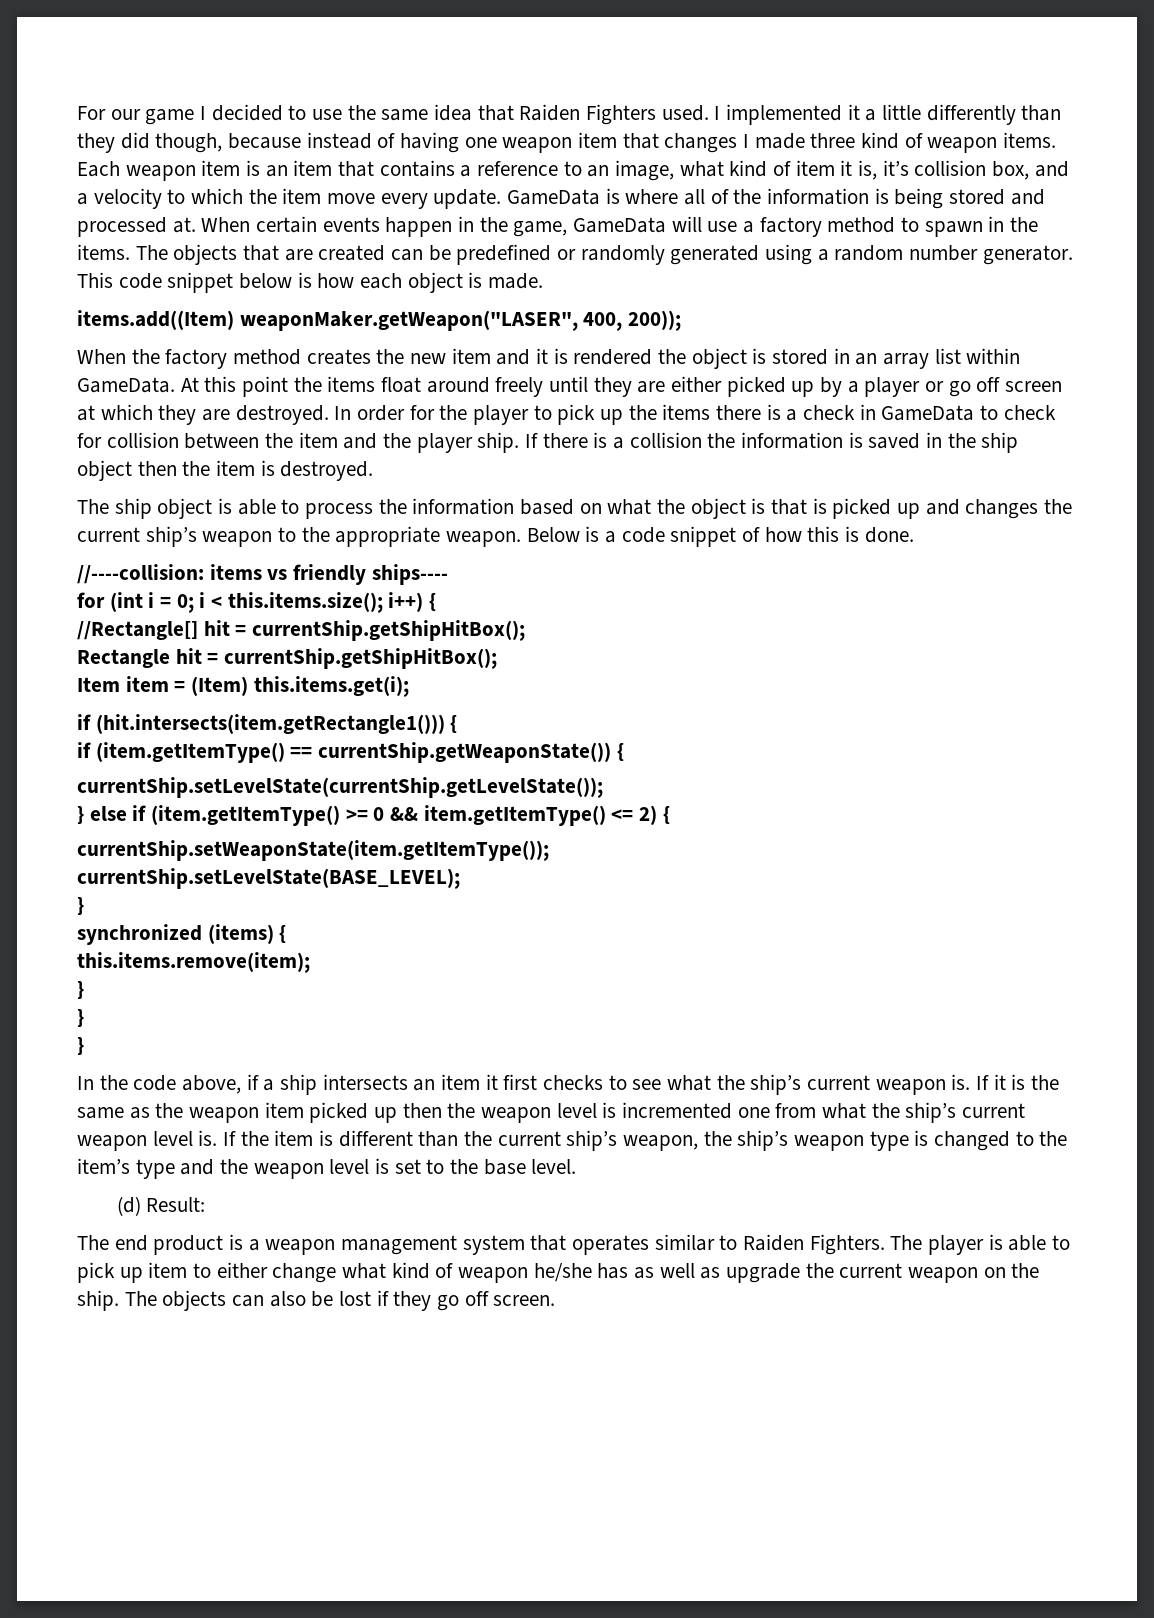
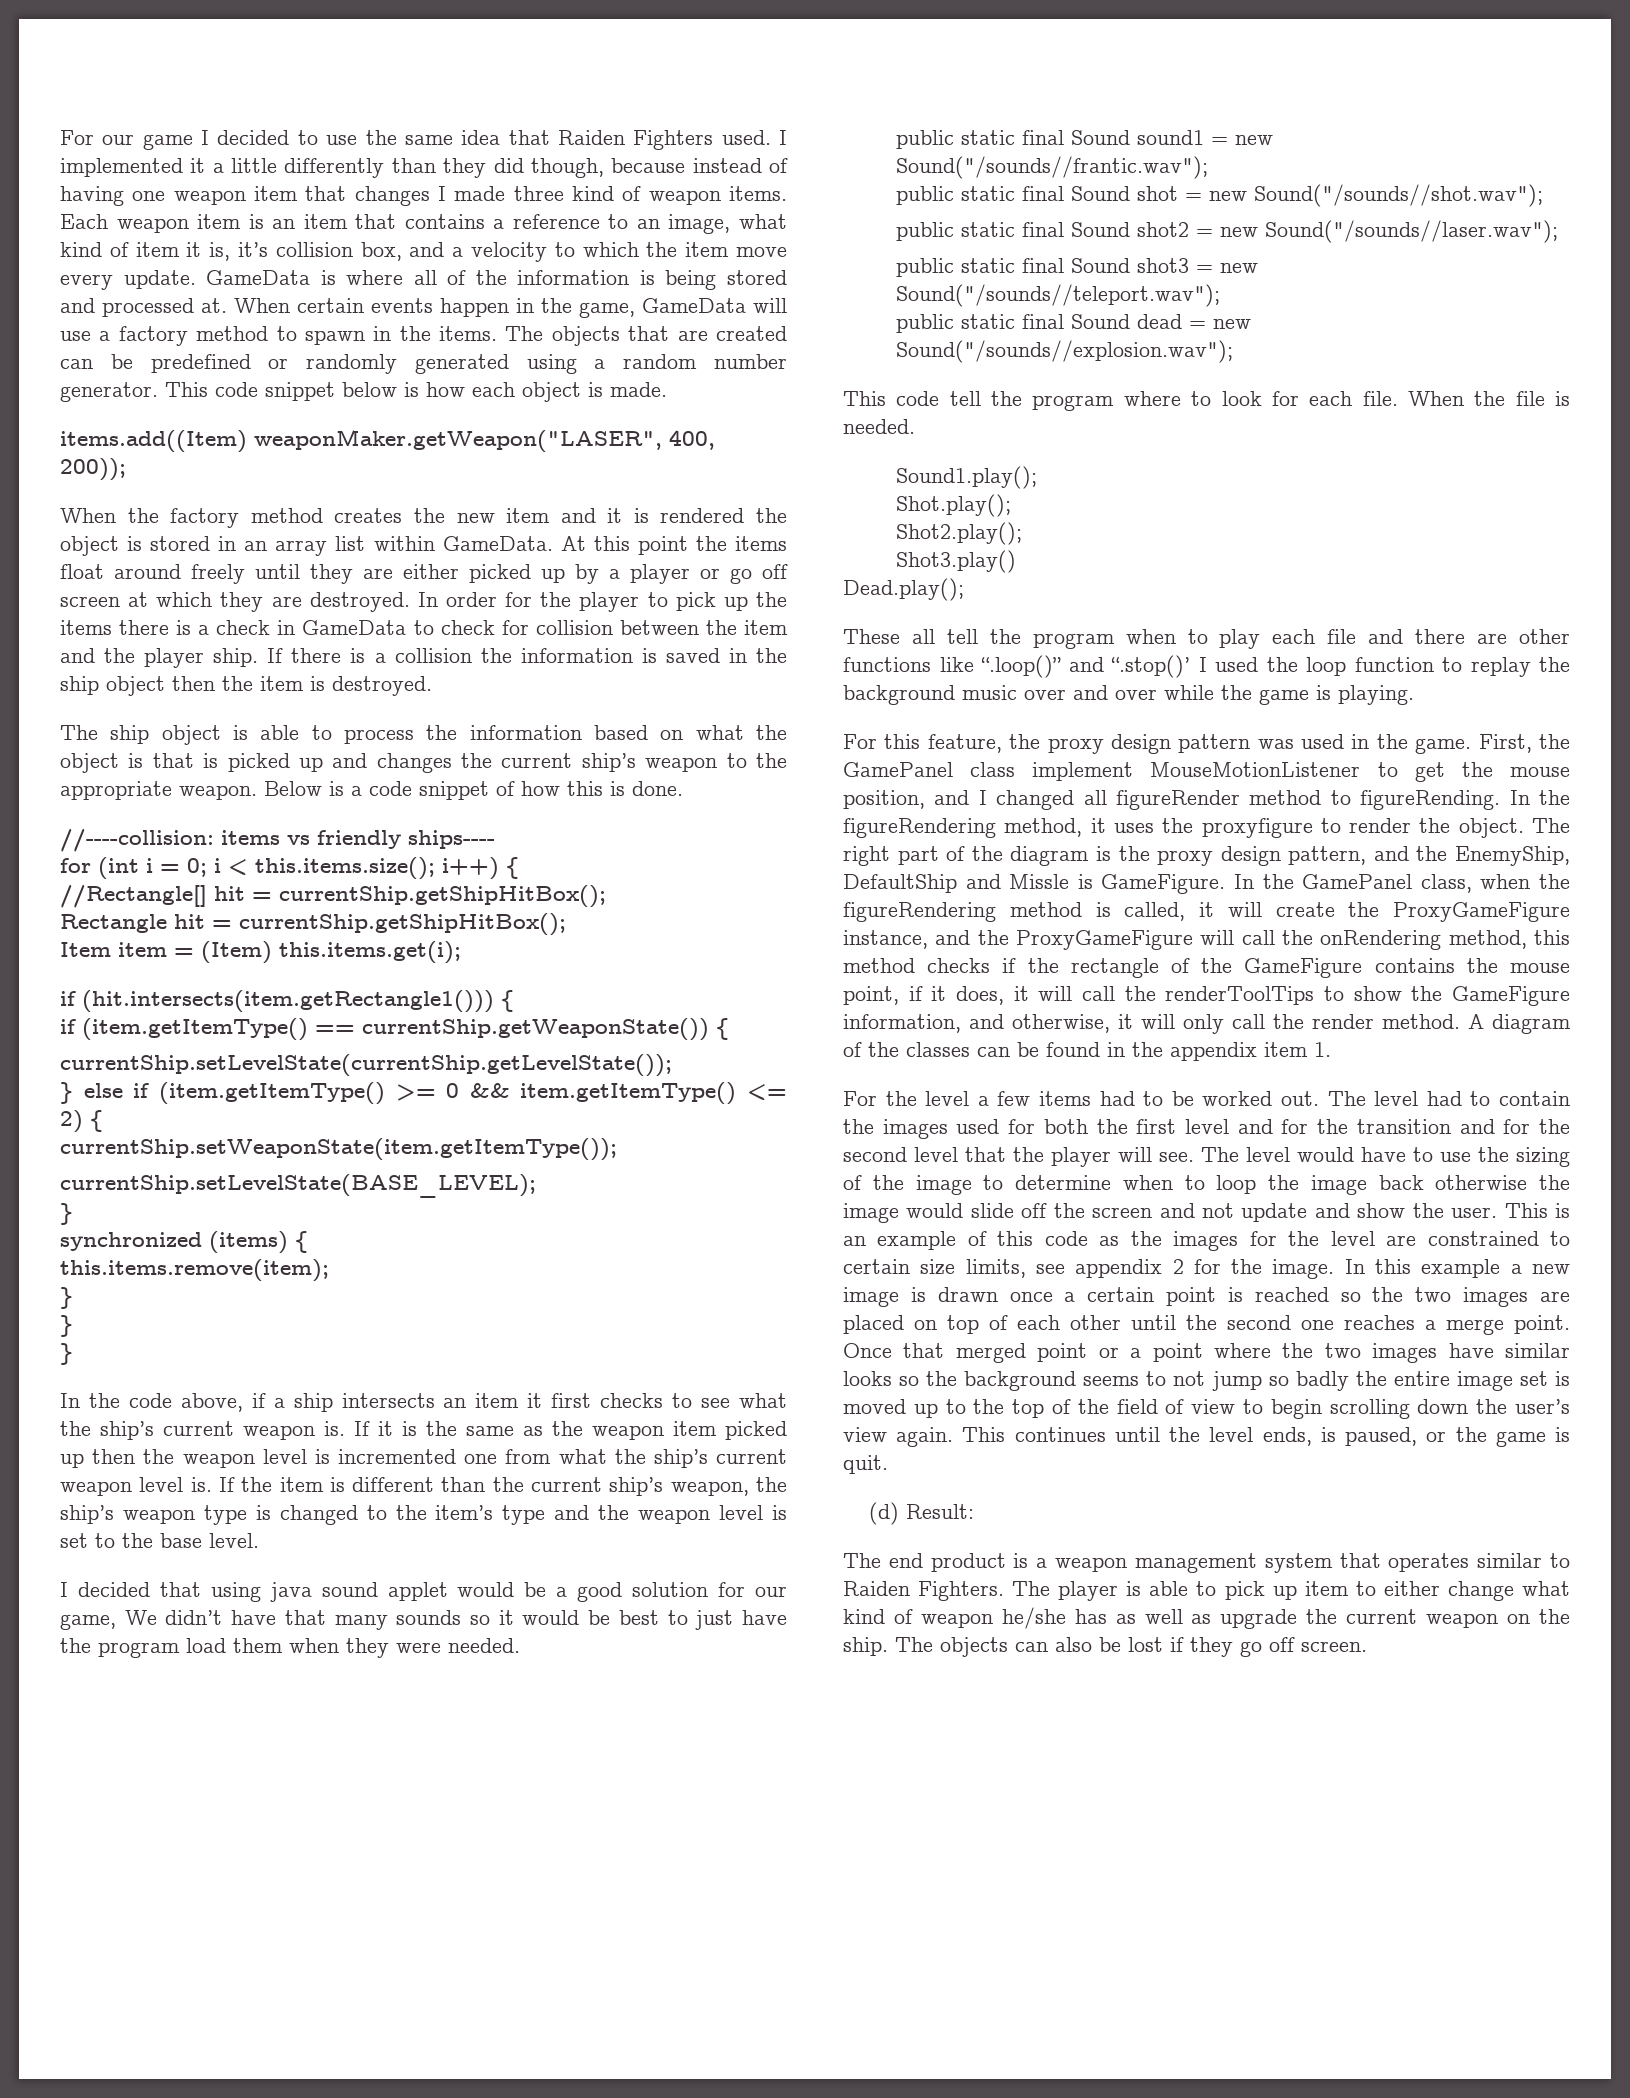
(577, 1166) none -> [60,1582,787,1602] [60,1610,787,1630] [60,1638,520,1658] [895,130,1273,149] [895,156,1208,179] [895,184,1543,207] [895,220,1558,243] [895,258,1258,277] [895,284,1220,307] [895,314,1251,333] [895,340,1233,363] [843,391,1570,411] [843,419,915,434] [895,466,1037,489] [895,494,1011,517] [895,522,1022,545] [895,550,1016,573] [843,578,964,601] [843,629,1570,649] [843,655,1570,678] [843,685,1414,705] [843,734,1570,754] [843,762,1570,782] [843,790,1570,810] [843,818,1570,838] [843,846,1570,866] [843,874,1570,894] [843,902,1570,922] [843,930,1570,950] [843,958,1570,978] [843,986,1570,1006] [843,1014,1571,1034] [843,1042,1331,1061] [843,1091,1571,1106] [843,1119,1570,1139] [843,1147,1570,1167] [843,1175,1570,1195] [843,1203,1570,1223] [843,1231,1570,1251] [843,1259,1570,1279] [843,1287,1570,1307] [843,1315,1570,1335] [843,1343,1570,1363] [843,1371,1570,1391] [843,1399,1570,1419] [843,1427,1571,1447] [843,1455,888,1474] // I decided that using java sound applet would be a good solution for our game, We didn’t have that many sounds so it would be best to just have the program load them when they were needed. // public static final Sound sound1 = new Sound("/sounds//frantic.wav"); // public static final Sound shot = new Sound("/sounds//shot.wav"); // public static final Sound shot2 = new Sound("/sounds//laser.wav"); // public static final Sound shot3 = new Sound("/sounds//teleport.wav"); // public static final Sound dead = new Sound("/sounds//explosion.wav"); // This code tell the program where to look for each file. When the file is needed. // Sound1.play(); // Shot.play(); // Shot2.play(); // Shot3.play() // Dead.play(); // These all tell the program when to play each file and there are other functions like “.loop()” and “.stop()’ I used the loop function to replay the background music over and over while the game is playing. // For this feature, the proxy design pattern was used in the game. First, the GamePanel class implement MouseMotionListener to get the mouse position, and I changed all figureRender method to figureRending. In the figureRendering method, it uses the proxyfigure to render the object. The right part of the diagram is the proxy design pattern, and the EnemyShip, DefaultShip and Missle is GameFigure. In the GamePanel class, when the figureRendering method is called, it will create the ProxyGameFigure instance, and the ProxyGameFigure will call the onRendering method, this method checks if the rectangle of the GameFigure contains the mouse point, if it does, it will call the renderToolTips to show the GameFigure information, and otherwise, it will only call the render method. A diagram of the classes can be found in the appendix item 1. // For the level a few items had to be worked out. The level had to contain the images used for both the first level and for the transition and for the second level that the player will see. The level would have to use the sizing of the image to determine when to loop the image back otherwise the image would slide off the screen and not update and show the user. This is an example of this code as the images for the level are constrained to certain size limits, see appendix 2 for the image. In this example a new image is drawn once a certain point is reached so the two images are placed on top of each other until the second one reaches a merge point. Once that merged point or a point where the two images have similar looks so the background seems to not jump so badly the entire image set is moved up to the top of the field of view to begin scrolling down the user’s view again. This continues until the level ends, is paused, or the game is quit.

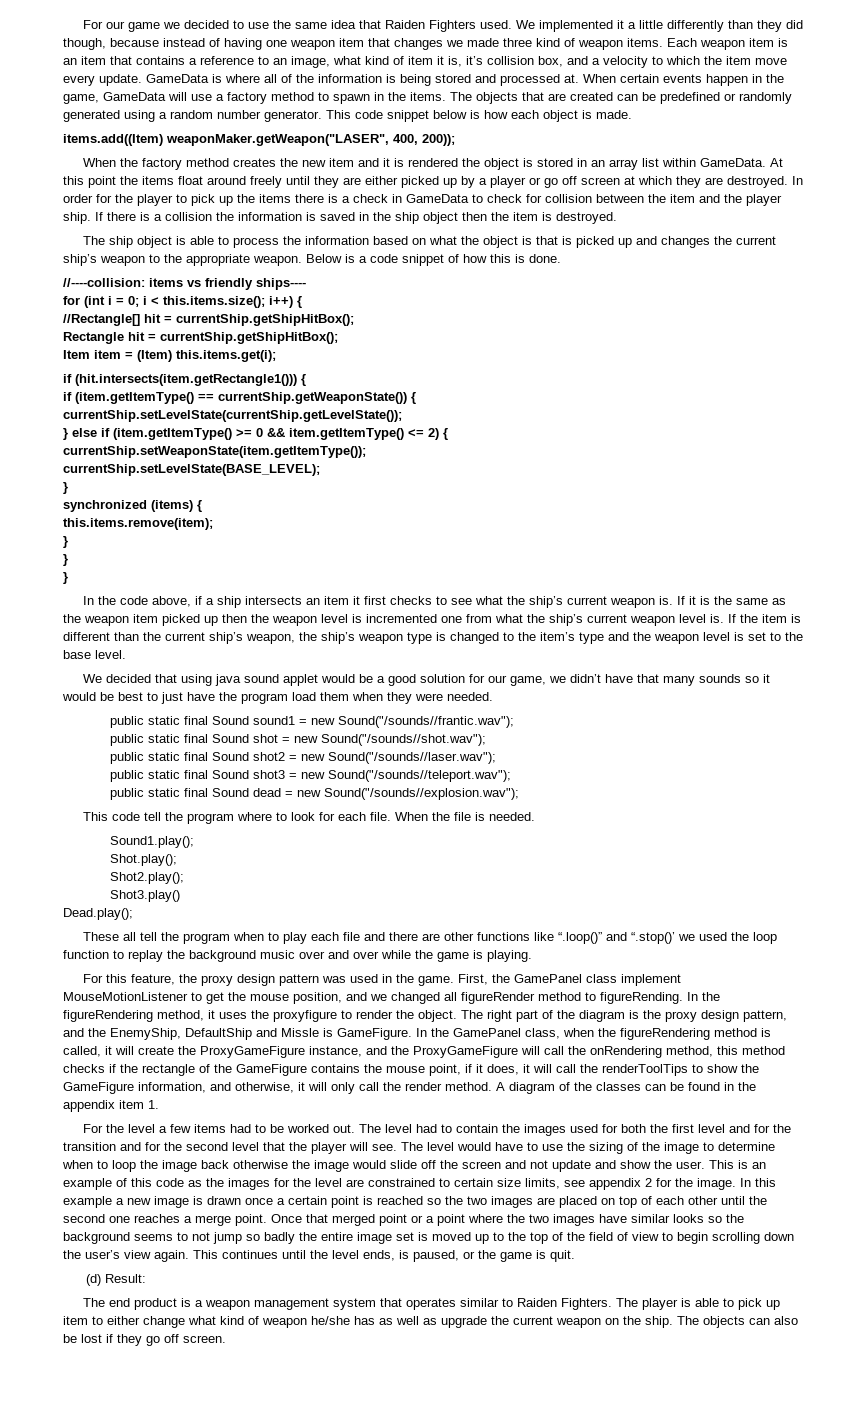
[201,130,210,145] I -> [162,22,180,29] we
[779,130,787,145] I -> [515,20,535,29] We
[438,186,446,201] I -> [446,40,463,47] we
[60,1582,68,1597] I -> [82,674,102,683] We
[124,1610,157,1625] We -> [548,676,566,683] we
[1198,657,1207,672] I -> [677,934,695,941] we
[978,790,987,805] I -> [370,994,387,1001] we

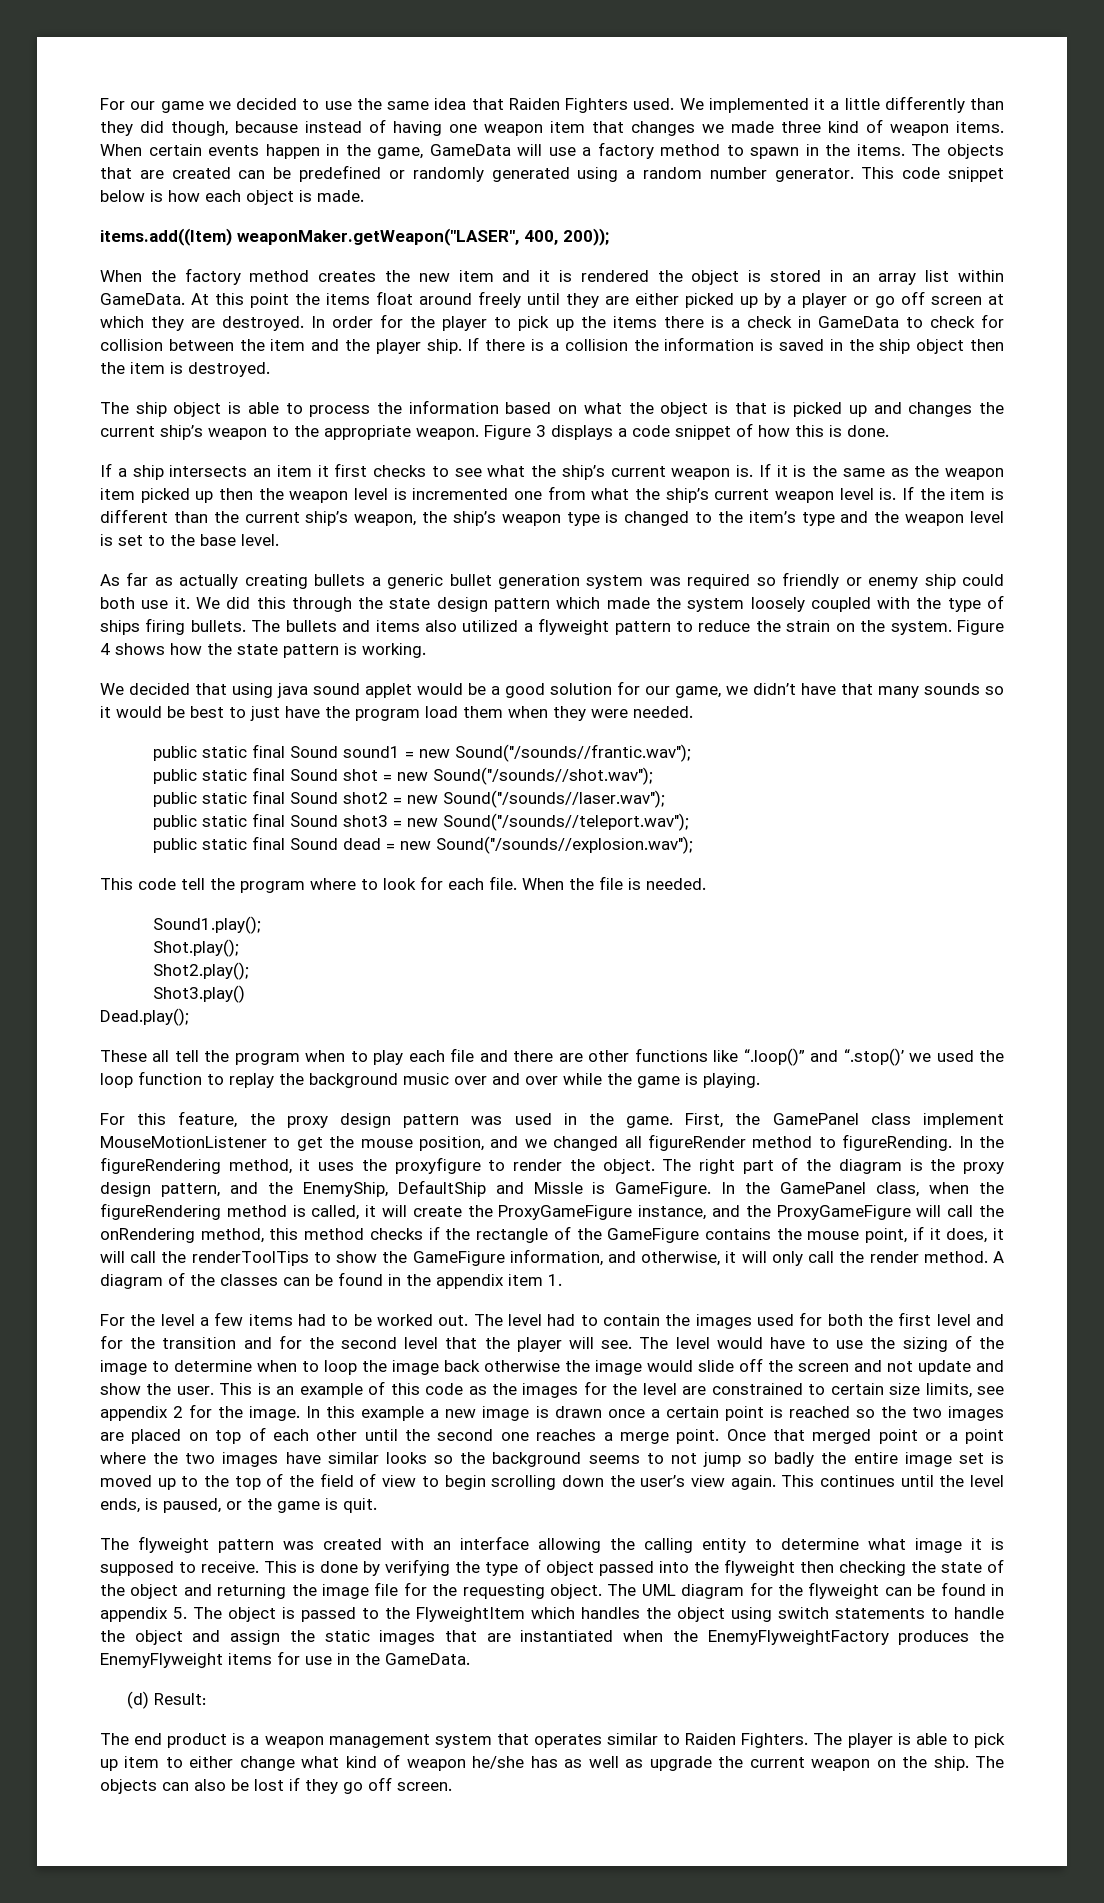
[667,38,788,50] [63,56,787,68] [63,74,579,86] Each weapon item is an item that contains a reference to an image, what kind of item it is, it’s collision box, and a velocity to which the item move every update. GameData is where all of the information is being stored and processed at. -> (1004, 127) none
[306,254,355,263] Below is -> [484,425,613,440] Figure 3 displays
[63,278,306,290] [63,296,302,308] [63,314,354,326] [63,332,338,344] [63,350,276,362] [63,374,306,386] [63,392,416,404] [63,410,402,422] [63,428,448,440] [63,446,366,458] [63,464,320,476] [63,482,68,494] [63,500,202,512] [63,518,213,530] [63,536,68,548] [63,554,68,566] [63,572,68,584] [82,596,202,607] //----collision: items vs friendly ships---- // for (int i = 0; i < this.items.size(); i++) { // //Rectangle[] hit = currentShip.getShipHitBox(); // Rectangle hit = currentShip.getShipHitBox(); // Item item = (Item) this.items.get(i); // if (hit.intersects(item.getRectangle1())) { // if (item.getItemType() == currentShip.getWeaponState()) { // currentShip.setLevelState(currentShip.getLevelState()); // } else if (item.getItemType() >= 0 && item.getItemType() <= 2) { // currentShip.setWeaponState(item.getItemType()); // currentShip.setLevelState(BASE_LEVEL); // } // synchronized (items) { // this.items.remove(item); // } // } // } // In the code above, if -> [100,463,112,477] If
(126, 654) none -> [100,572,1005,589] [100,595,1004,612] [100,618,1005,635] [100,643,426,658] // As far as actually creating bullets a generic bullet generation system was required so friendly or enemy ship could both use it. We did this through the state design pattern which made the system loosely coupled with the type of ships firing bullets. The bullets and items also utilized a flyweight pattern to reduce the strain on the system. Figure 4 shows how the state pattern is working.
(575, 1256) none -> [100,1536,1004,1553] [100,1559,1004,1576] [100,1582,1004,1599] [100,1607,1004,1622] [100,1630,1004,1645] [100,1651,470,1668] // The flyweight pattern was created with an interface allowing the calling entity to determine what image it is supposed to receive. This is done by verifying the type of object passed into the flyweight then checking the state of the object and returning the image file for the requesting object. The UML diagram for the flyweight can be found in appendix 5. The object is passed to the FlyweightItem which handles the object using switch statements to handle the object and assign the static images that are instantiated when the EnemyFlyweightFactory produces the EnemyFlyweight items for use in the GameData.

